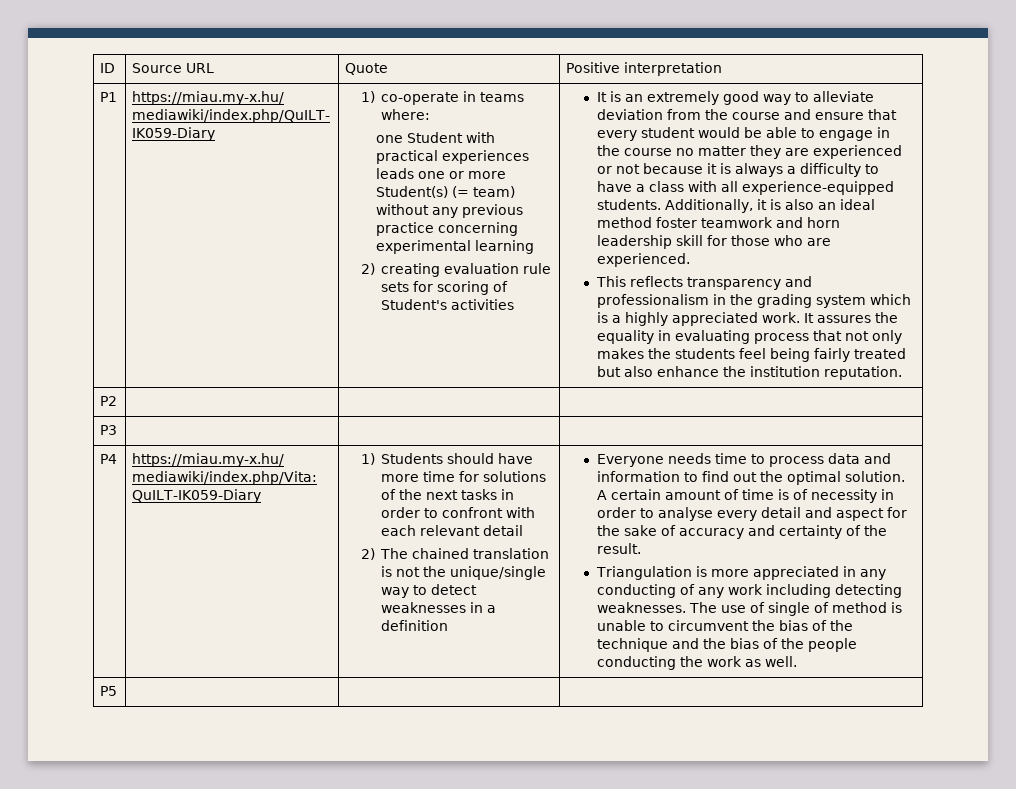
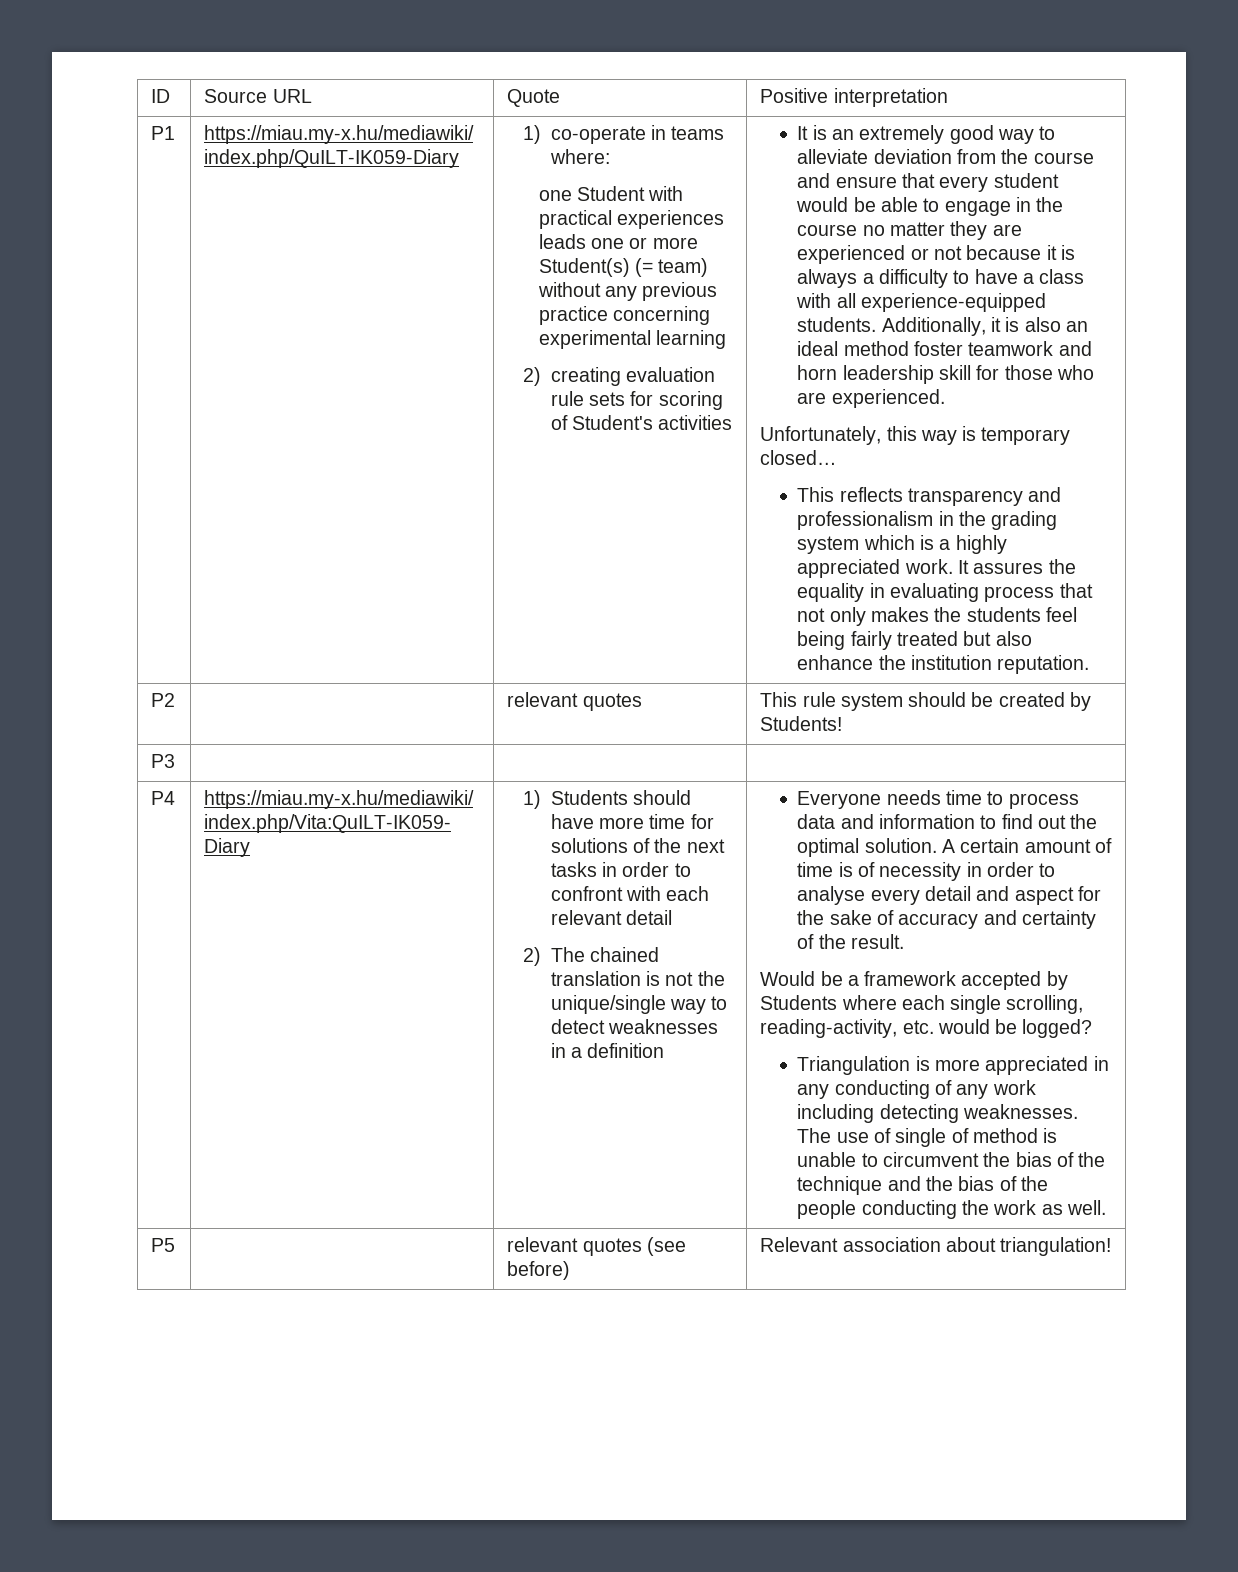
(690, 260) none -> [760,426,1071,445] [760,450,838,465] // Unfortunately, this way is temporary closed…
(118, 401) | -> [507,692,642,711] [760,692,1091,711] [760,716,843,731] relevant quotes | This rule system should be created by Students!
(641, 548) none -> [760,971,1068,990] [760,995,1084,1014] [760,1019,1093,1038] // Would be a framework accepted by Students where each single scrolling, reading-activity, etc. would be logged?
(118, 691) | -> [507,1237,686,1256] [507,1261,571,1280] [760,1237,1112,1256] relevant quotes (see before) | Relevant association about triangulation!

